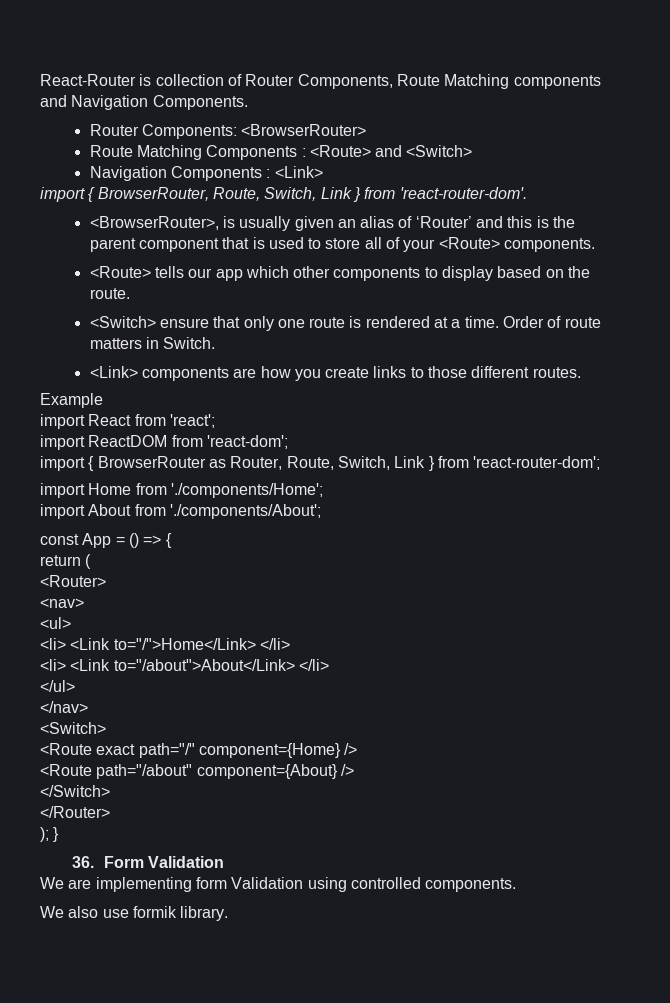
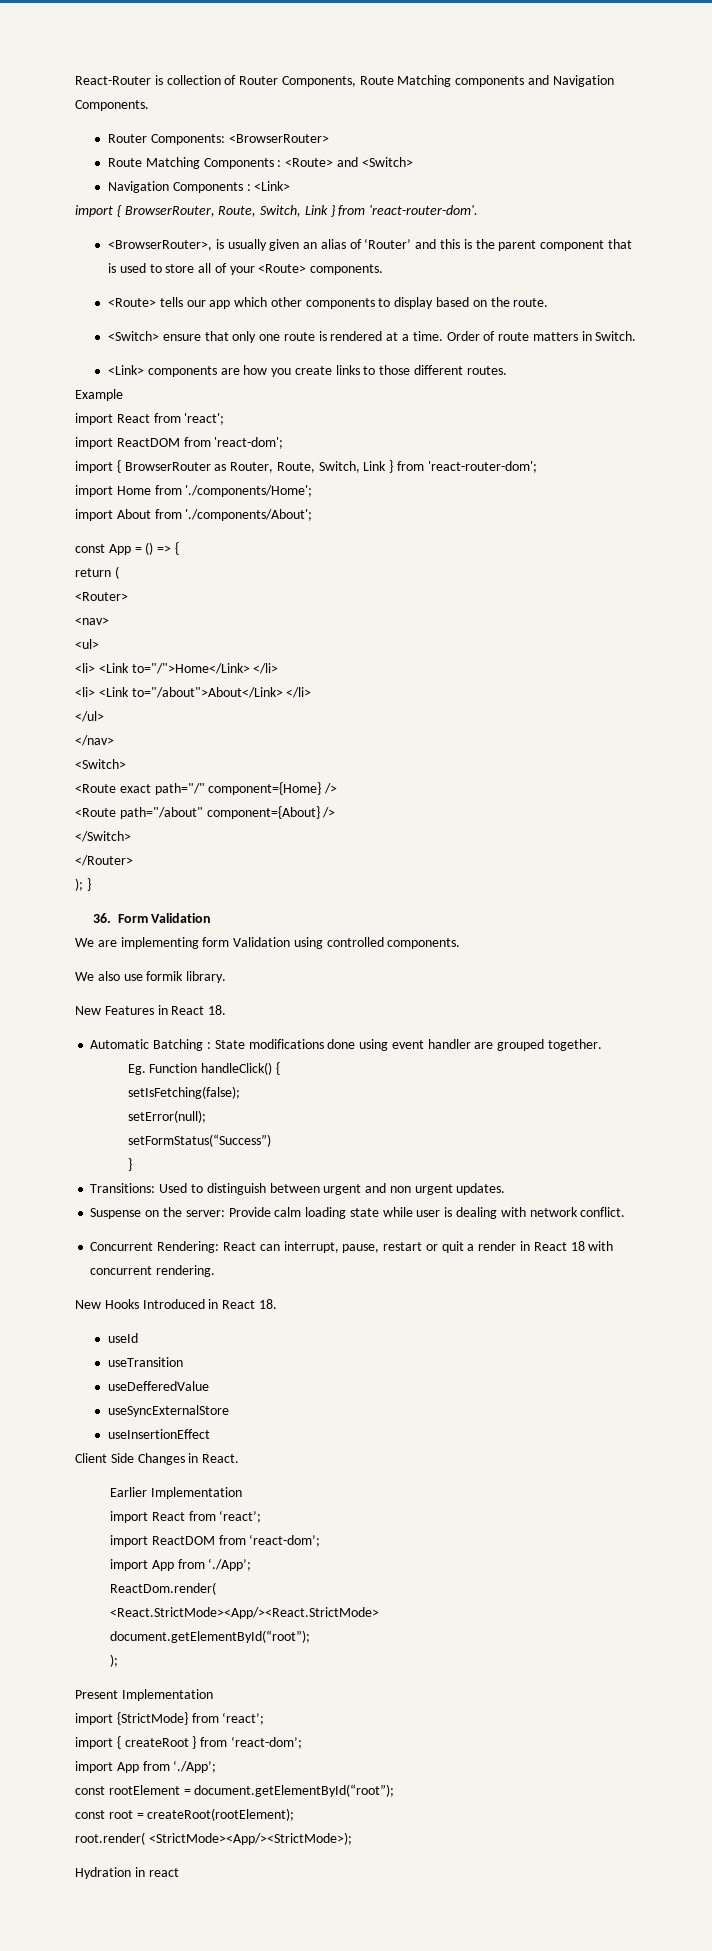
(229, 913) none -> [75,1005,227,1015] [90,1039,602,1051] [127,1062,280,1075] [127,1086,240,1099] [127,1110,206,1123] [127,1134,271,1147] [127,1158,132,1171] [90,1183,506,1195] [90,1207,626,1219] [90,1241,614,1253] [90,1265,216,1277] [75,1299,277,1309] [107,1333,138,1343] [107,1357,183,1367] [107,1381,209,1391] [107,1405,229,1417] [107,1429,210,1439] [75,1453,240,1465] [110,1487,242,1499] [110,1510,262,1523] [110,1534,321,1547] [110,1558,252,1571] [110,1582,217,1595] [110,1607,380,1619] [110,1630,311,1643] [110,1654,119,1667] [75,1689,213,1701] [75,1712,265,1725] [75,1736,302,1749] [75,1760,217,1773] [75,1784,395,1797] [75,1808,295,1821] [75,1832,352,1845] [75,1867,179,1879] // New Features in React 18. // Automatic Batching : State modifications done using event handler are grouped together. // Eg. Function handleClick() { // setIsFetching(false); // setError(null); // setFormStatus(“Success”) // } // Transitions: Used to distinguish between urgent and non urgent updates. // Suspense on the server: Provide calm loading state while user is dealing with network conflict. // Concurrent Rendering: React can interrupt, pause, restart or quit a render in React 18 with concurrent rendering. // New Hooks Introduced in React 18. // useId // useTransition // useDefferedValue // useSyncExternalStore // useInsertionEffect // Client Side Changes in React. // Earlier Implementation // import React from ‘react’; // import ReactDOM from ‘react-dom’; // import App from ‘./App’; // ReactDom.render( // <React.StrictMode><App/><React.StrictMode> // document.getElementById(“root”); // ); // Present Implementation // import {StrictMode} from ‘react’; // import { createRoot } from ‘react-dom’; // import App from ‘./App’; // const rootElement = document.getElementById(“root”); // const root = createRoot(rootElement); // root.render( <StrictMode><App/><StrictMode>); // Hydration in react

